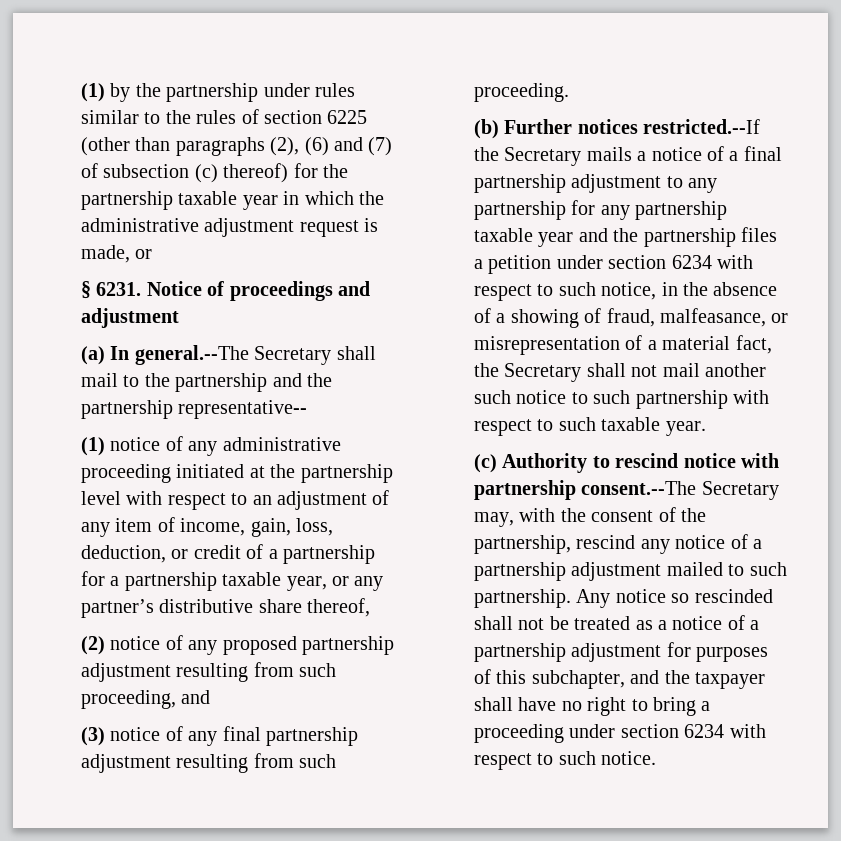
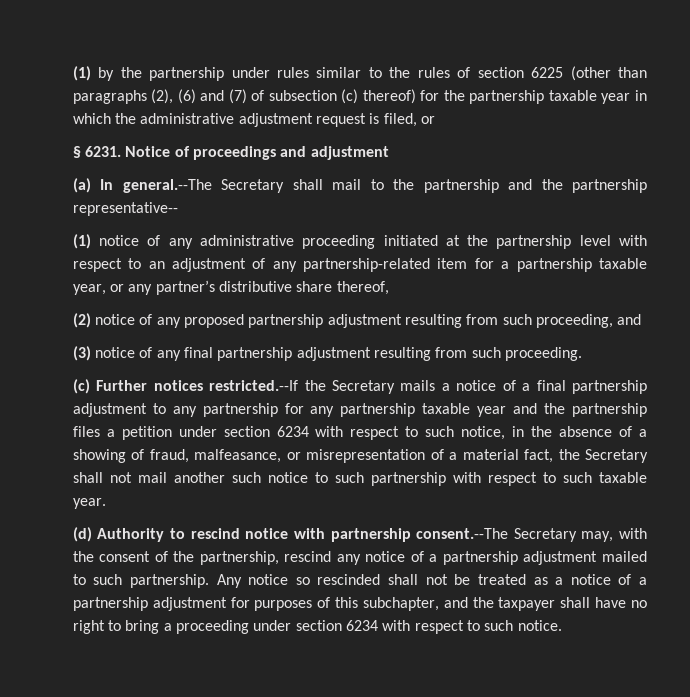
[80,245,130,263] made, -> [383,113,417,127] filed,
[115,517,333,537] [80,544,375,564] item of income, gain, loss, deduction, or credit of a partnership -> [303,258,468,272] partnership-related item
[473,119,499,139] (b) -> [72,379,90,394] (c)
[473,454,497,473] (c) -> [72,527,92,542] (d)

